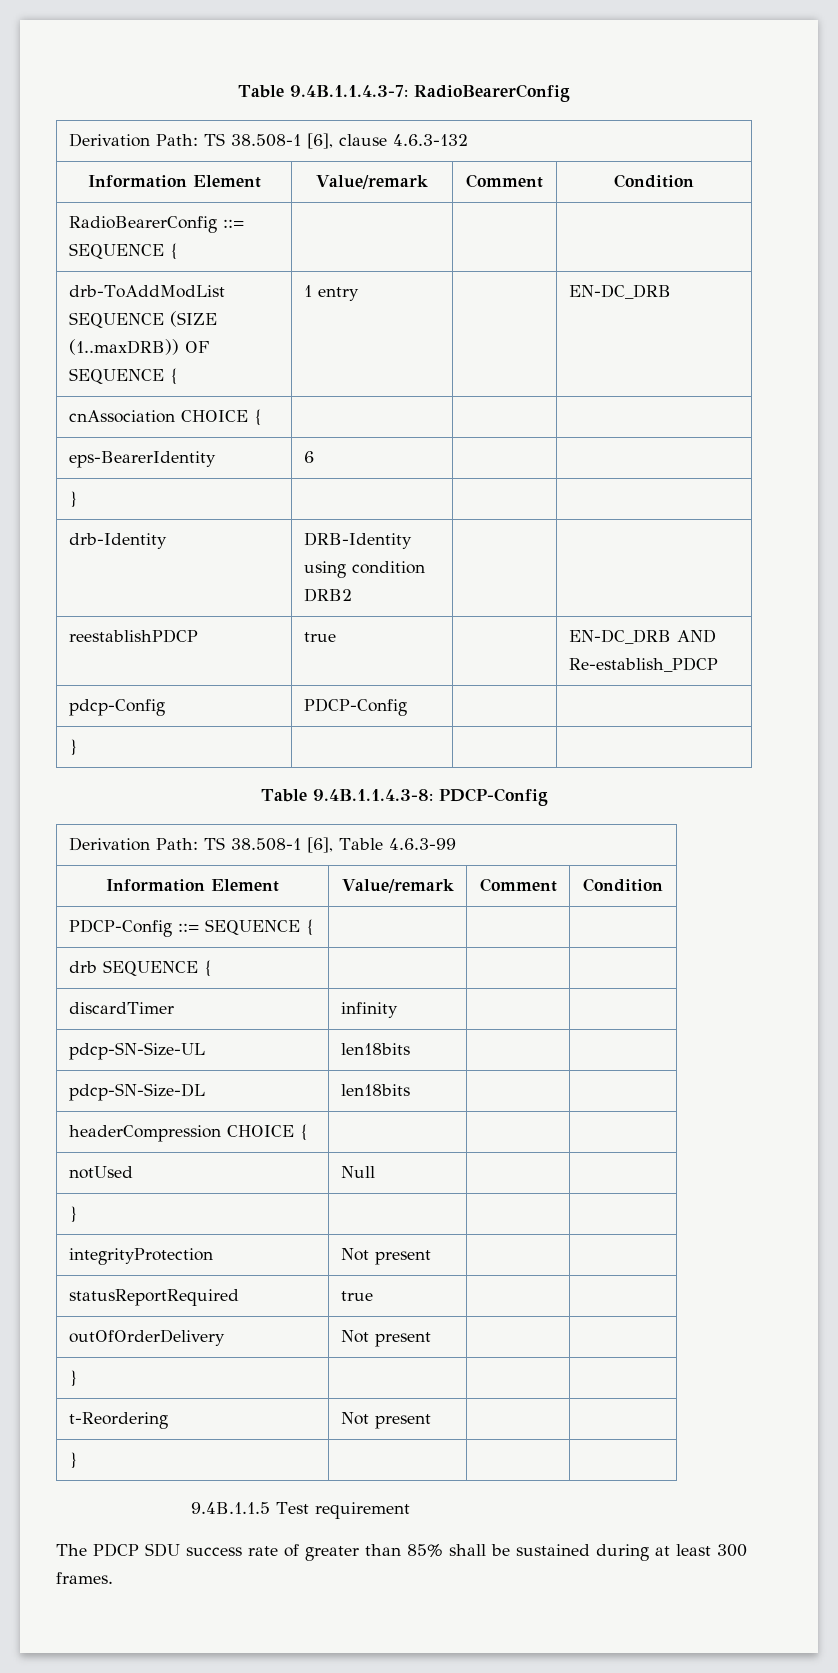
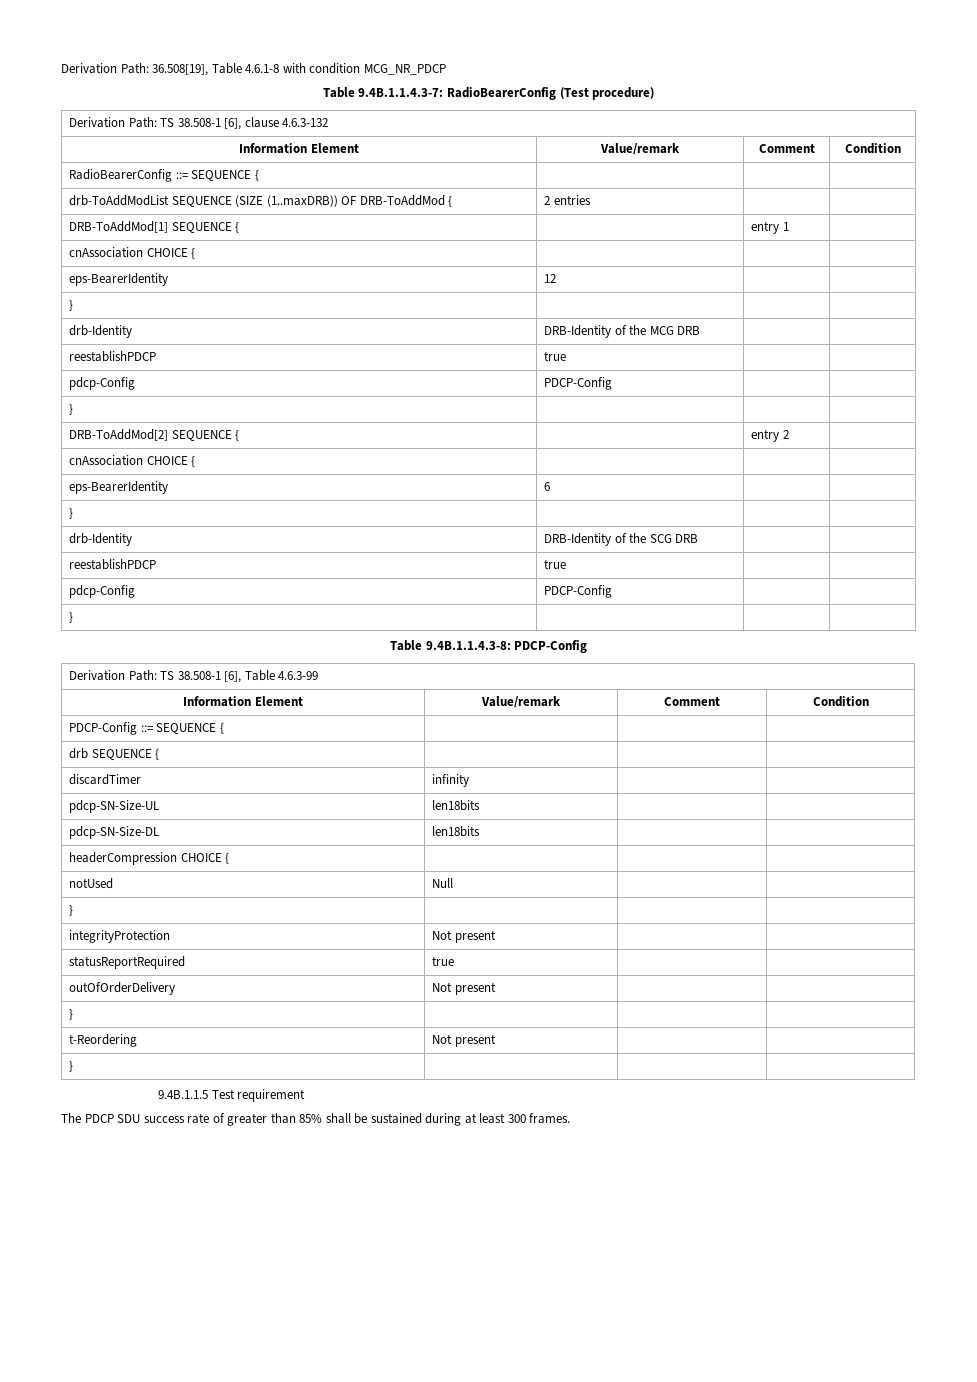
(238, 91) none -> [61,63,446,76] Derivation Path: 36.508[19], Table 4.6.1-8 with condition MCG_NR_PDCP //
(570, 93) none -> [559,87,655,100] (Test procedure)
[68,368,179,385] [303,285,359,301] [568,284,671,299] SEQUENCE { | 1 entry | | EN-DC_DRB -> [359,195,453,207] [544,195,591,205] [69,221,240,233] [751,221,789,234] [69,247,196,259] [69,273,169,286] [544,274,557,283] [69,300,74,311] [69,325,133,338] [544,325,701,338] [69,351,157,362] [544,351,567,361] [69,377,136,390] [544,377,613,390] [69,404,74,415] [69,429,240,441] [751,429,789,442] DRB-ToAddMod { | 2 entries | | // DRB-ToAddMod[1] SEQUENCE { | | entry 1 | // cnAssociation CHOICE { | | | // eps-BearerIdentity | 12 | | // } | | | // drb-Identity | DRB-Identity of the MCG DRB | | // reestablishPDCP | true | | // pdcp-Config | PDCP-Config | | // } | | | // DRB-ToAddMod[2] SEQUENCE { | | entry 2 |
[303,561,425,578] [303,588,352,602] [68,629,198,643] [303,632,336,642] [568,629,716,644] [568,657,718,672] using condition DRB2 | | // reestablishPDCP | true | | EN-DC_DRB AND Re-establish_PDCP -> [614,533,699,543] [69,559,157,570] [544,559,567,569] of the SCG DRB | | // reestablishPDCP | true | |

